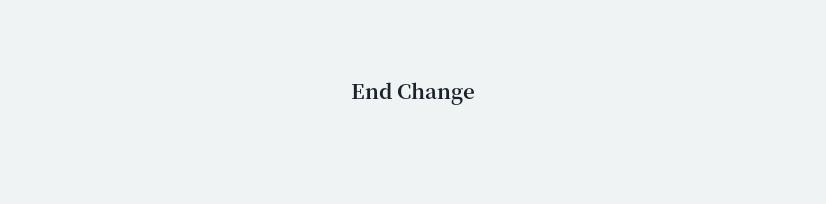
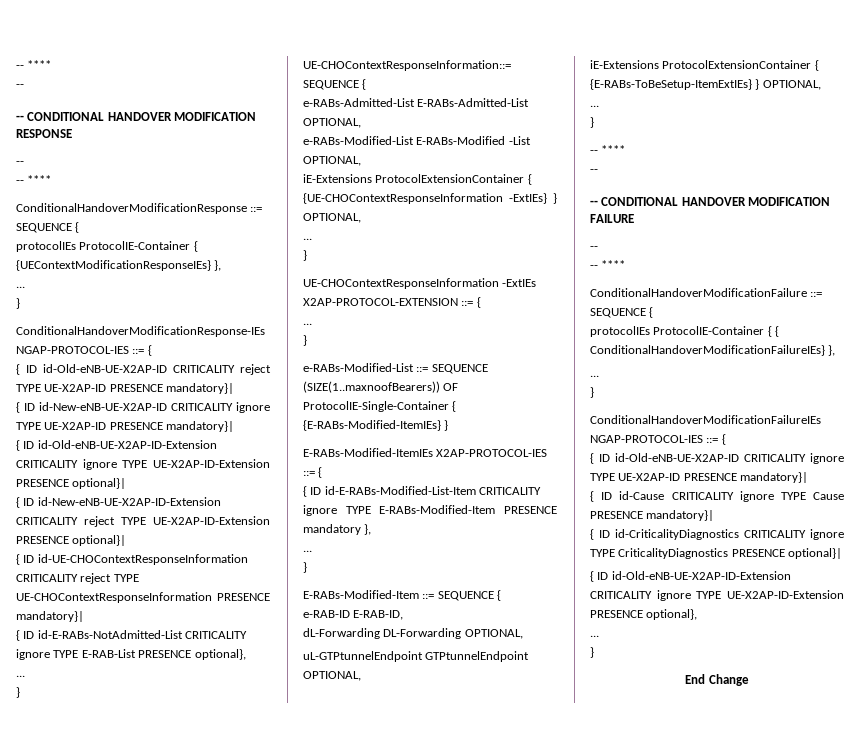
(350, 90) none -> [16,60,52,69] [16,84,24,88] [16,112,257,121] [16,129,72,138] [16,161,24,165] [16,175,52,184] [16,203,263,214] [16,222,80,233] [16,241,198,252] [16,260,222,271] [16,286,25,288] [16,298,20,309] [16,326,265,337] [16,345,152,356] [16,364,271,375] [16,383,235,394] [16,402,270,413] [16,421,235,432] [16,440,217,451] [16,459,270,470] [16,478,127,489] [16,497,221,508] [16,516,270,527] [16,535,127,546] [16,554,248,565] [16,573,139,584] [16,592,270,603] [16,611,84,622] [16,630,248,641] [16,649,246,660] [16,675,25,677] [16,687,20,698] [303,60,511,71] [303,79,367,90] [303,98,530,107] [303,118,361,128] [303,136,531,145] [303,156,361,166] [303,174,532,185] [303,193,557,204] [303,213,361,223] [303,238,312,240] [303,250,307,261] [303,278,537,289] [303,297,481,308] [303,323,312,325] [303,335,307,346] [303,363,488,374] [303,381,459,393] [303,401,457,412] [303,420,449,431] [303,448,548,457] [303,467,323,478] [303,486,542,497] [303,505,557,516] [303,524,372,535] [303,550,312,552] [303,562,307,573] [303,590,502,601] [303,610,404,620] [303,628,523,639] [303,651,530,662] [303,671,361,681] [590,60,819,71] [590,79,821,90] [590,105,599,107] [590,117,594,128] [590,145,626,154] [590,169,598,173] [590,197,831,206] [590,214,634,223] [590,246,598,250] [590,260,626,269] [590,288,823,297] [590,307,654,318] [590,326,780,337] [590,345,836,356] [590,375,599,377] [590,387,594,398] [590,415,821,424] [590,434,726,445] [590,453,844,464] [590,472,809,483] [590,491,844,502] [590,510,715,521] [590,529,844,540] [590,548,843,559] [590,571,791,582] [590,590,844,601] [590,609,698,620] [590,635,599,637] [590,647,594,658] -- **** // -- // -- CONDITIONAL HANDOVER MODIFICATION RESPONSE // -- // -- **** // ConditionalHandoverModificationResponse ::= SEQUENCE { // protocolIEs ProtocolIE-Container { {UEContextModificationResponseIEs} }, // ... // } // ConditionalHandoverModificationResponse-IEs NGAP-PROTOCOL-IES ::= { // { ID id-Old-eNB-UE-X2AP-ID CRITICALITY reject TYPE UE-X2AP-ID PRESENCE mandatory}| // { ID id-New-eNB-UE-X2AP-ID CRITICALITY ignore TYPE UE-X2AP-ID PRESENCE mandatory}| // { ID id-Old-eNB-UE-X2AP-ID-Extension CRITICALITY ignore TYPE UE-X2AP-ID-Extension PRESENCE optional}| // { ID id-New-eNB-UE-X2AP-ID-Extension CRITICALITY reject TYPE UE-X2AP-ID-Extension PRESENCE optional}| // { ID id-UE-CHOContextResponseInformation CRITICALITY reject TYPE UE-CHOContextResponseInformation PRESENCE mandatory}| // { ID id-E-RABs-NotAdmitted-List CRITICALITY ignore TYPE E-RAB-List PRESENCE optional}, // ... // } // UE-CHOContextResponseInformation::= SEQUENCE { // e-RABs-Admitted-List E-RABs-Admitted-List OPTIONAL, // e-RABs-Modified-List E-RABs-Modified -List OPTIONAL, // iE-Extensions ProtocolExtensionContainer { {UE-CHOContextResponseInformation -ExtIEs} } OPTIONAL, // ... // } // UE-CHOContextResponseInformation -ExtIEs X2AP-PROTOCOL-EXTENSION ::= { // ... // } // e-RABs-Modified-List ::= SEQUENCE (SIZE(1..maxnoofBearers)) OF ProtocolIE-Single-Container { {E-RABs-Modified-ItemIEs} } // E-RABs-Modified-ItemIEs X2AP-PROTOCOL-IES ::= { // { ID id-E-RABs-Modified-List-Item CRITICALITY ignore TYPE E-RABs-Modified-Item PRESENCE mandatory }, // ... // } // E-RABs-Modified-Item ::= SEQUENCE { // e-RAB-ID E-RAB-ID, // dL-Forwarding DL-Forwarding OPTIONAL, // uL-GTPtunnelEndpoint GTPtunnelEndpoint OPTIONAL, // iE-Extensions ProtocolExtensionContainer { {E-RABs-ToBeSetup-ItemExtIEs} } OPTIONAL, // ... // } // -- **** // -- // -- CONDITIONAL HANDOVER MODIFICATION FAILURE // -- // -- **** // ConditionalHandoverModificationFailure ::= SEQUENCE { // protocolIEs ProtocolIE-Container { { ConditionalHandoverModificationFailureIEs} }, // ... // } // ConditionalHandoverModificationFailureIEs NGAP-PROTOCOL-IES ::= { // { ID id-Old-eNB-UE-X2AP-ID CRITICALITY ignore TYPE UE-X2AP-ID PRESENCE mandatory}| // { ID id-Cause CRITICALITY ignore TYPE Cause PRESENCE mandatory}| // { ID id-CriticalityDiagnostics CRITICALITY ignore TYPE CriticalityDiagnostics PRESENCE optional}| // { ID id-Old-eNB-UE-X2AP-ID-Extension CRITICALITY ignore TYPE UE-X2AP-ID-Extension PRESENCE optional}, // ... // } //

